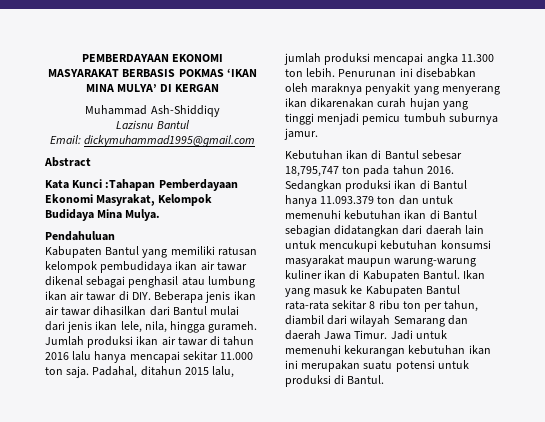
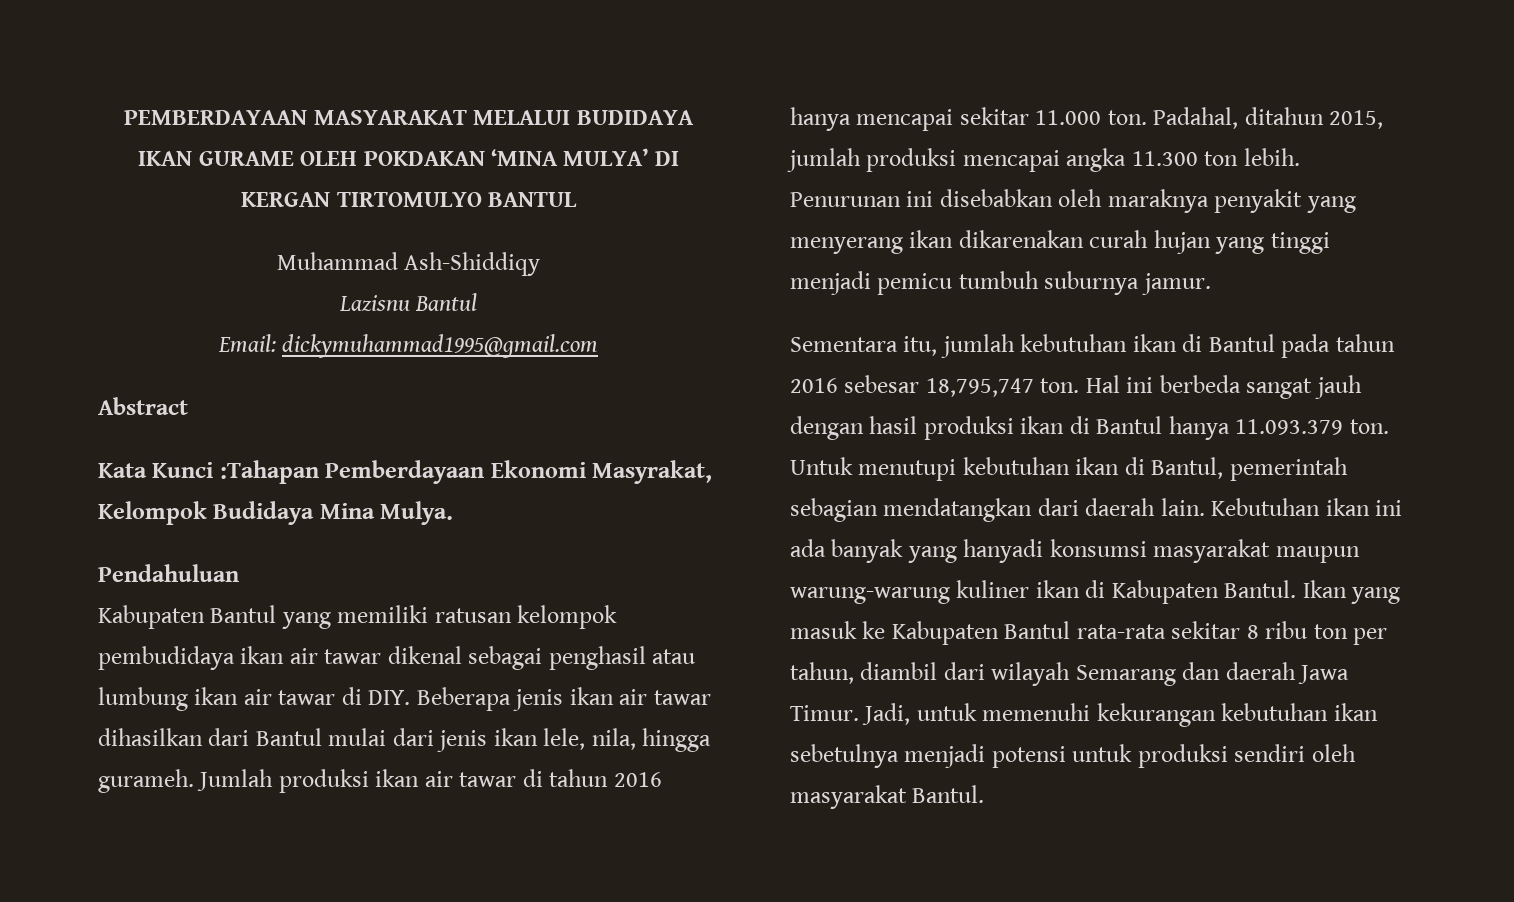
[172,54,224,62] [48,68,257,77] [85,84,114,92] EKONOMI MASYARAKAT BERBASIS POKMAS ‘IKAN MINA -> [313,110,694,125] [138,149,558,166] MASYARAKAT MELALUI BUDIDAYA IKAN GURAME OLEH POKDAKAN ‘MINA
(220, 88) none -> [336,192,577,207] TIRTOMULYO BANTUL
[72,351,92,361] lalu -> (662, 779) none
[45,366,235,378] ton saja. Padahal, ditahun 2015 lalu, -> [1107,107,1384,129] ton. Padahal, ditahun 2015,
[285,150,462,160] [285,165,454,177] [285,180,342,192] Kebutuhan ikan di Bantul sebesar 18,795,747 ton pada tahun 2016. Sedangkan -> [790,334,1395,358] [790,375,1362,399] [790,416,918,440] Sementara itu, jumlah kebutuhan ikan di Bantul pada tahun 2016 sebesar 18,795,747 ton. Hal ini berbeda sangat jauh dengan hasil
[377,195,453,205] [285,210,477,220] [285,225,484,237] [285,240,438,252] ton dan untuk memenuhi kebutuhan ikan di Bantul sebagian didatangkan dari daerah lain untuk mencukupi kebutuhan -> [1349,419,1389,434] [790,457,1348,481] [790,498,1403,522] [790,539,1044,563] ton. Untuk menutupi kebutuhan ikan di Bantul, pemerintah sebagian mendatangkan dari daerah lain. Kebutuhan ikan ini ada banyak yang hanyadi
[390,330,413,340] Jadi -> [862,703,911,725] Jadi,
[285,360,469,372] [285,375,345,387] ini merupakan suatu potensi untuk produksi di -> [790,744,1356,768] [790,785,907,809] sebetulnya menjadi potensi untuk produksi sendiri oleh masyarakat

